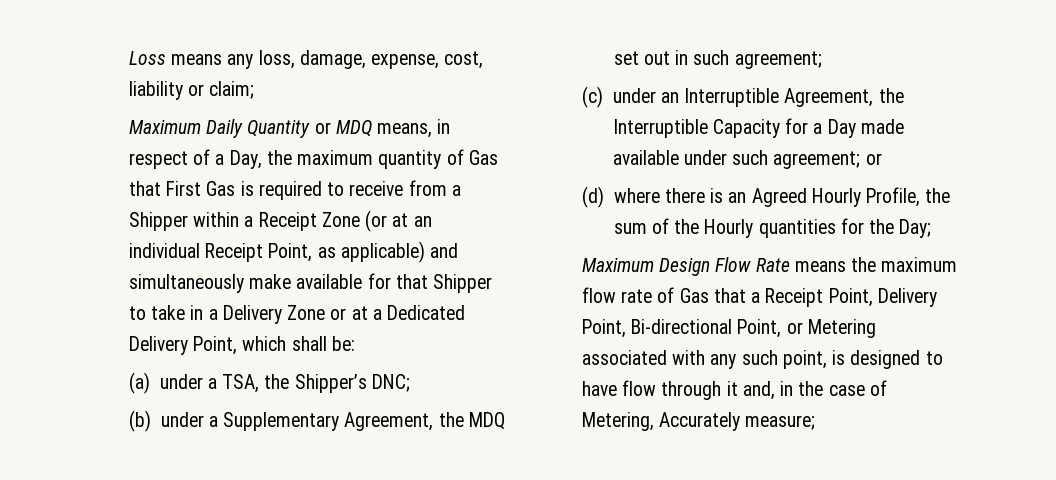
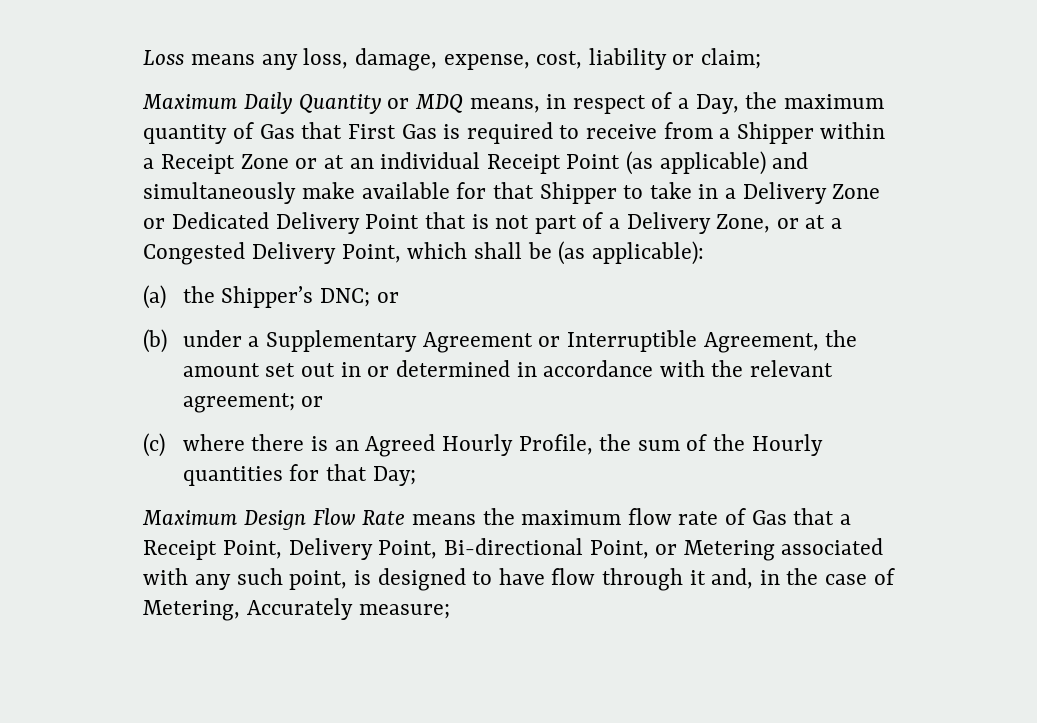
[365,210,388,232] (or -> [295,158,318,169] or
[268,243,336,262] Point, as -> [566,151,653,175] Point (as
(347, 314) none -> [172,212,799,234] Dedicated Delivery Point that is not part of a Delivery Zone, or
[387,305,466,320] Dedicated -> [143,242,246,265] Congested
[331,336,355,351] [128,372,260,394] be: // (a) under a TSA, -> [527,241,704,265] [143,285,167,309] be (as applicable): // (a)
(410, 383) none -> [376,292,399,303] or
[344,412,505,431] Agreement, the MDQ -> [422,330,858,353] [182,363,260,377] Agreement or Interruptible Agreement, the amount
[693,50,822,69] [581,86,904,108] [612,118,904,138] [612,150,769,165] such agreement; // (c) under an Interruptible Agreement, the Interruptible Capacity for a Day made available under such -> [367,360,833,377] or determined in accordance with the relevant
[581,186,604,208] (d) -> [143,433,166,457] (c)
[869,219,895,234] the -> [326,464,368,481] that

